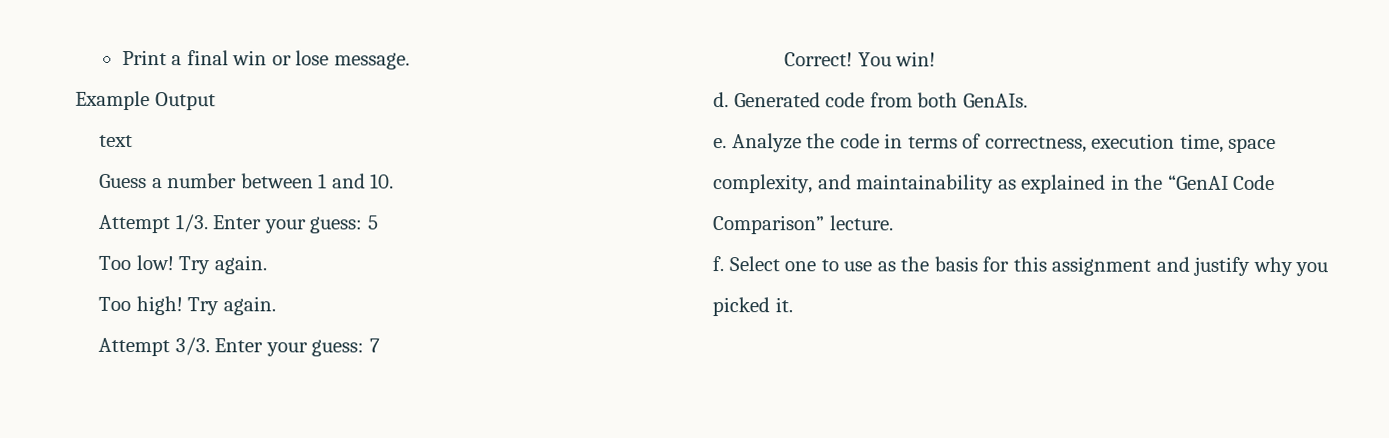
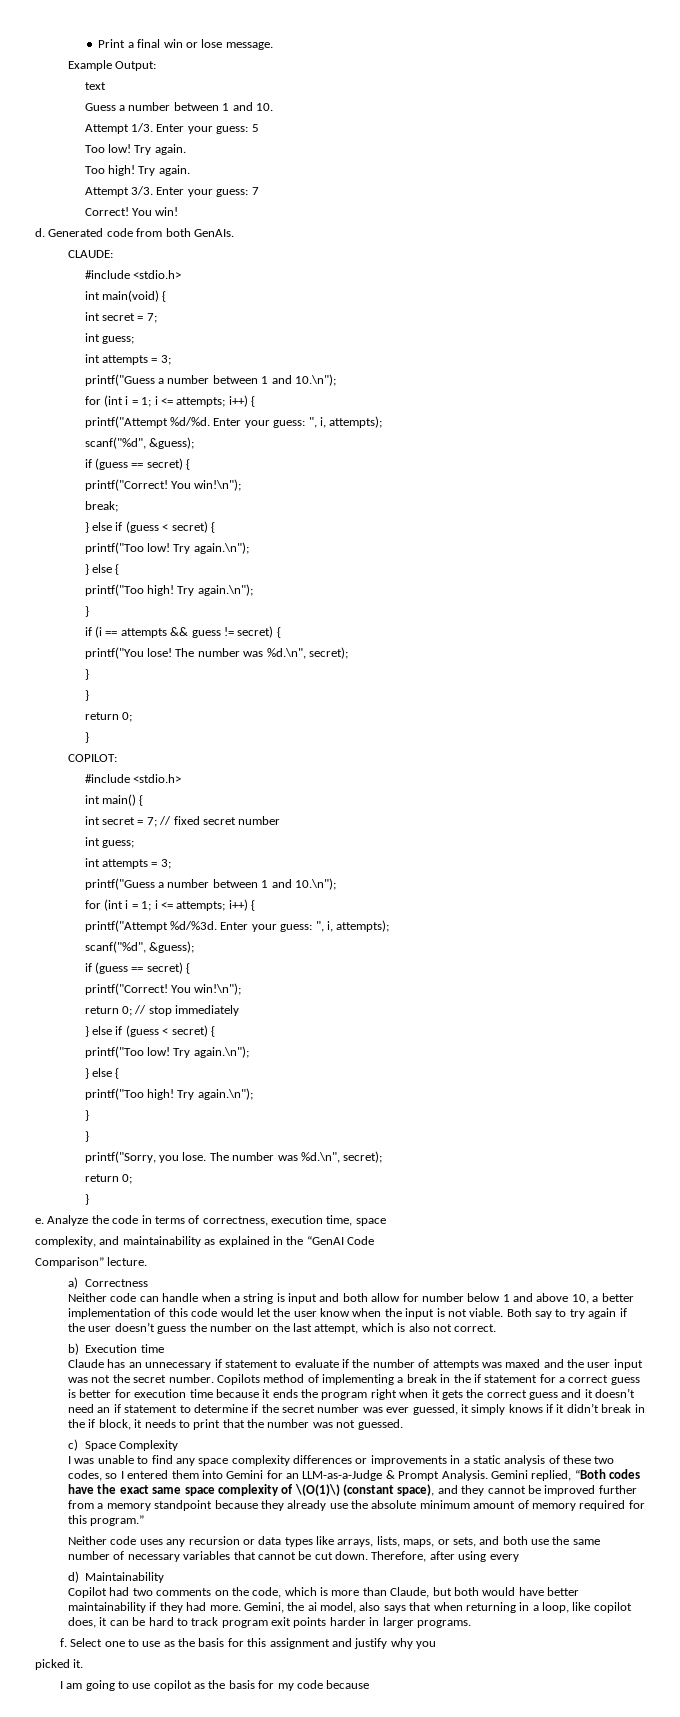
[154,92,216,111] Output -> [115,61,157,71] Output:
(1028, 100) none -> [68,250,114,258] [84,270,182,279] [84,290,167,302] [84,312,157,323] [84,333,135,344] [84,354,171,365] [84,374,336,386] [84,395,256,407] [84,416,383,428] [84,437,195,449] [84,458,191,470] [84,479,242,491] [84,501,118,512] [84,521,215,533] [84,542,249,554] [84,564,120,575] [84,584,253,596] [84,606,89,617] [84,626,281,638] [84,647,348,659] [84,669,89,680] [84,690,89,701] [84,712,133,722] [84,732,89,743] [68,754,118,762] [84,774,182,783] [84,794,144,806] [84,816,281,827] [84,837,135,848] [84,858,171,869] [84,878,336,890] [84,899,256,911] [84,920,390,932] [84,941,195,953] [84,962,191,974] [84,983,242,995] [84,1005,240,1016] [84,1025,215,1037] [84,1046,249,1058] [84,1068,120,1079] [84,1088,253,1100] [84,1110,89,1121] [84,1131,89,1142] [84,1151,383,1163] [84,1174,133,1184] [84,1194,89,1205] // CLAUDE: // #include <stdio.h> // int main(void) { // int secret = 7; // int guess; // int attempts = 3; // printf("Guess a number between 1 and 10.\n"); // for (int i = 1; i <= attempts; i++) { // printf("Attempt %d/%d. Enter your guess: ", i, attempts); // scanf("%d", &guess); // if (guess == secret) { // printf("Correct! You win!\n"); // break; // } else if (guess < secret) { // printf("Too low! Try again.\n"); // } else { // printf("Too high! Try again.\n"); // } // if (i == attempts && guess != secret) { // printf("You lose! The number was %d.\n", secret); // } // } // return 0; // } // COPILOT: // #include <stdio.h> // int main() { // int secret = 7; // fixed secret number // int guess; // int attempts = 3; // printf("Guess a number between 1 and 10.\n"); // for (int i = 1; i <= attempts; i++) { // printf("Attempt %d/%3d. Enter your guess: ", i, attempts); // scanf("%d", &guess); // if (guess == secret) { // printf("Correct! You win!\n"); // return 0; // stop immediately // } else if (guess < secret) { // printf("Too low! Try again.\n"); // } else { // printf("Too high! Try again.\n"); // } // } // printf("Sorry, you lose. The number was %d.\n", secret); // return 0; // }
(894, 223) none -> [68,1277,148,1289] [68,1293,634,1304] [68,1308,627,1319] [68,1322,497,1334] [68,1343,164,1355] [68,1359,643,1370] [68,1374,640,1385] [68,1388,636,1400] [68,1403,645,1415] [68,1419,403,1430] [68,1439,179,1451] [68,1455,615,1466] [68,1469,641,1481] [68,1484,637,1496] [68,1500,645,1511] [68,1515,145,1526] [68,1536,600,1547] [68,1551,519,1562] [68,1571,165,1583] [68,1587,580,1598] [68,1602,632,1613] [68,1617,471,1628] // a) Correctness // Neither code can handle when a string is input and both allow for number below 1 and above 10, a better implementation of this code would let the user know when the input is not viable. Both say to try again if the user doesn’t guess the number on the last attempt, which is also not correct. // b) Execution time // Claude has an unnecessary if statement to evaluate if the number of attempts was maxed and the user input was not the secret number. Copilots method of implementing a break in the if statement for a correct guess is better for execution time because it ends the program right when it gets the correct guess and it doesn’t need an if statement to determine if the secret number was ever guessed, it simply knows if it didn’t break in the if block, it needs to print that the number was not guessed. // c) Space Complexity // I was unable to find any space complexity differences or improvements in a static analysis of these two codes, so I entered them into Gemini for an LLM-as-a-Judge & Prompt Analysis. Gemini replied, “Both codes have the exact same space complexity of \(O(1)\) (constant space), and they cannot be improved further from a memory standpoint because they already use the absolute minimum amount of memory required for this program.” // Neither code uses any recursion or data types like arrays, lists, maps, or sets, and both use the same number of necessary variables that cannot be cut down. Therefore, after using every // d) Maintainability // Copilot had two comments on the code, which is more than Claude, but both would have better maintainability if they had more. Gemini, the ai model, also says that when returning in a loop, like copilot does, it can be hard to track program exit points harder in larger programs.
(793, 305) none -> [59,1680,370,1691] // I am going to use copilot as the basis for my code because

